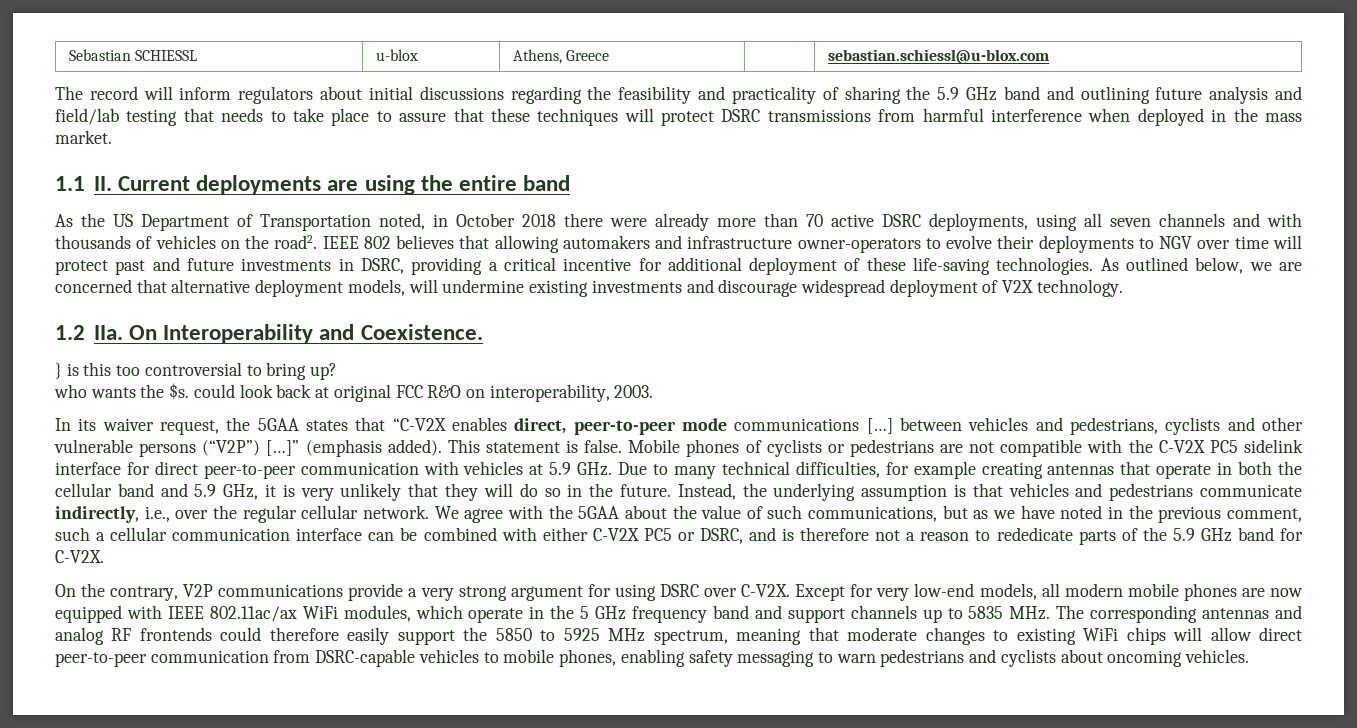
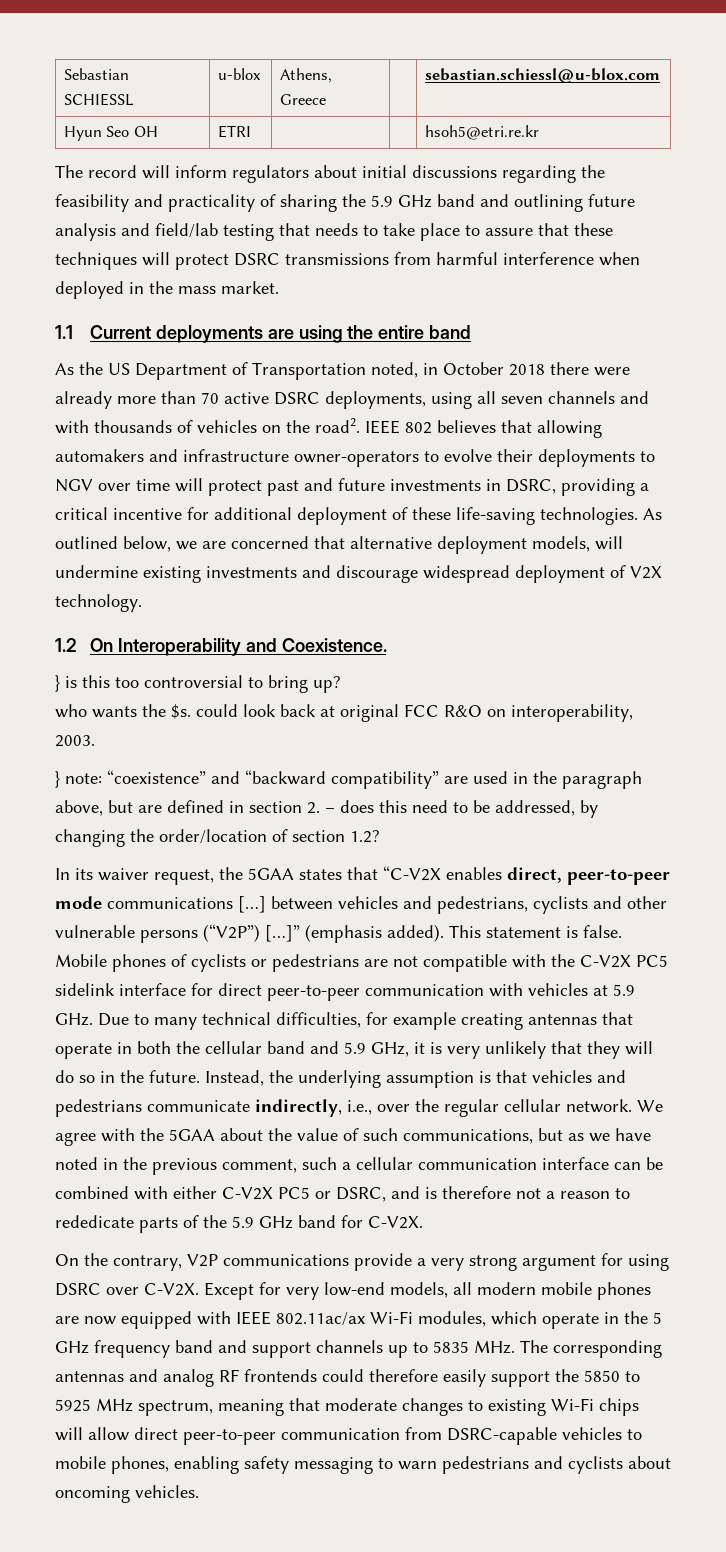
(1049, 56) none -> [63,126,158,141] [217,125,251,138] [424,125,539,140] // Hyun Seo OH | ETRI | | | hsoh5@etri.re.kr
[93,176,112,191] II. -> (73, 332) none
[93,325,123,340] IIa. -> (77, 645) none
(654, 391) none -> [55,770,642,789] [55,800,598,818] [55,829,380,847] // } note: “coexistence” and “backward compatibility” are used in the paragraph above, but are defined in section 2. – does this need to be addressed, by changing the order/location of section 1.2?
[302,606,338,619] WiFi -> [370,1311,413,1324] Wi-Fi
[1083,628,1119,641] WiFi -> [551,1398,594,1411] Wi-Fi

